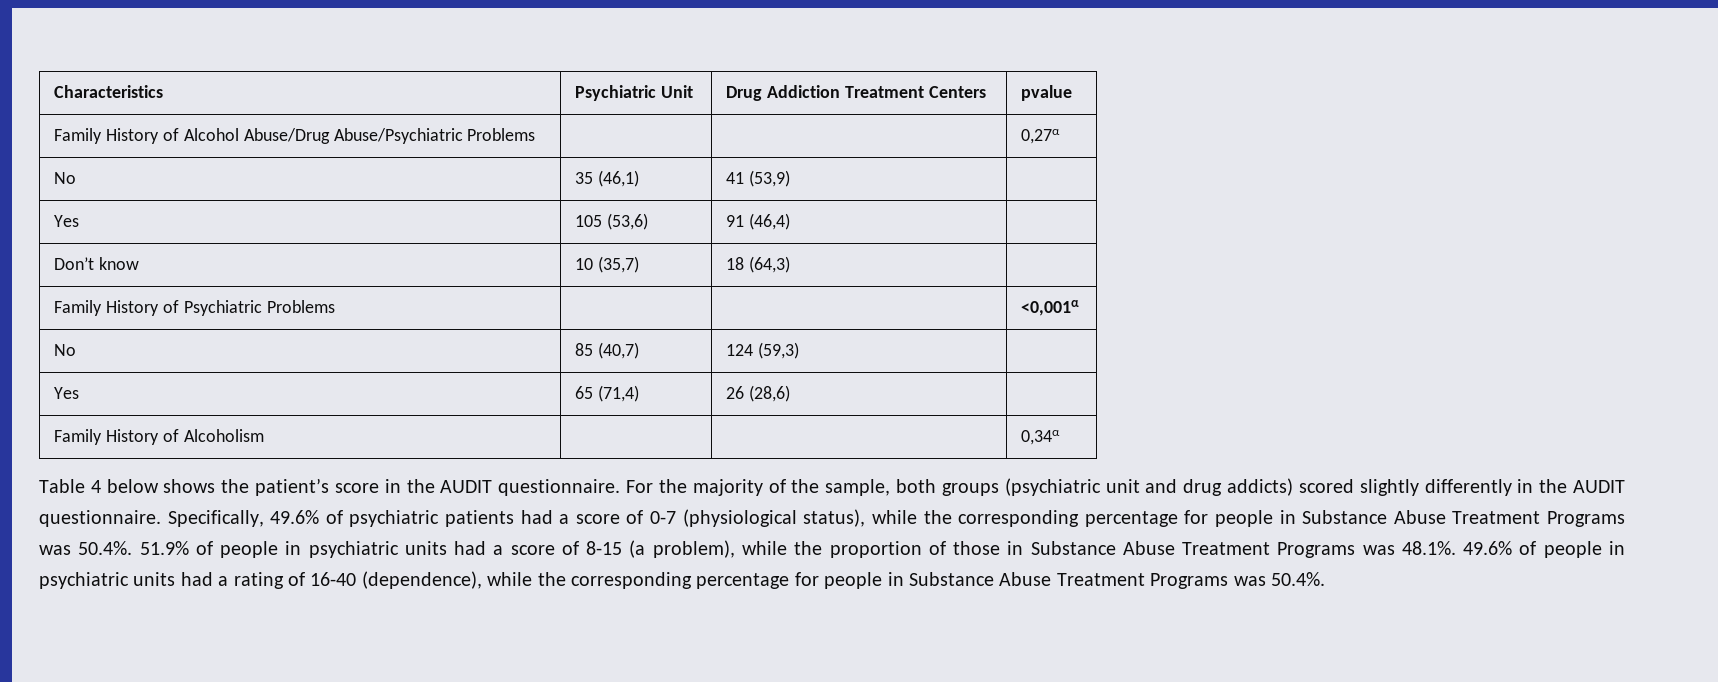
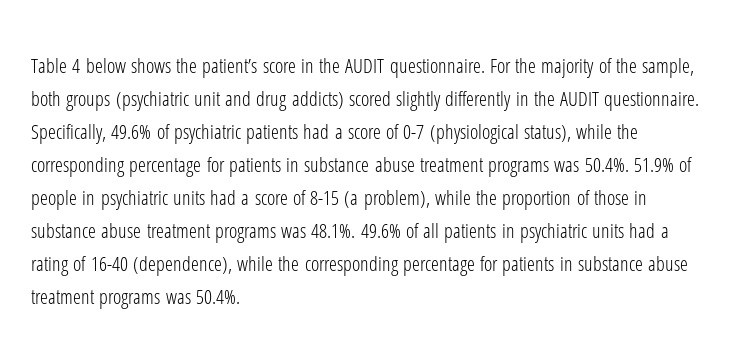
[54,85,164,98] [575,85,694,101] [726,85,986,101] [1021,85,1073,101] [54,128,536,144] [1021,129,1061,144] [54,172,77,184] [575,170,640,187] [726,170,791,187] [54,215,80,227] [575,213,649,230] [726,213,791,230] [54,257,140,270] [575,256,640,273] [726,256,791,273] [54,300,335,316] [1021,300,1080,316] [54,344,77,356] [575,342,640,359] [726,342,800,359] [54,387,80,399] [575,385,640,402] [726,385,791,402] [54,429,264,445] [1021,430,1061,445] Characteristics | Psychiatric Unit | Drug Addiction Treatment Centers | pvalue // Family History of Alcohol Abuse/Drug Abuse/Psychiatric Problems | | | 0,27α // No | 35 (46,1) | 41 (53,9) | // Yes | 105 (53,6) | 91 (46,4) | // Don’t know | 10 (35,7) | 18 (64,3) | // Family History of Psychiatric Problems | | | <0,001α // No | 85 (40,7) | 124 (59,3) | // Yes | 65 (71,4) | 26 (28,6) | // Family History of Alcoholism | | | 0,34α // -> (31, 65) none
[1214,510,1626,527] people in Substance Abuse Treatment Programs -> [228,157,550,177] patients in substance abuse treatment programs
[1030,541,1356,558] Substance Abuse Treatment Programs -> [31,223,276,243] substance abuse treatment programs
[1543,541,1602,558] people -> [423,223,497,243] all patients
[824,572,1229,589] people in Substance Abuse Treatment Programs -> [502,256,689,276] [31,290,161,309] patients in substance abuse treatment programs

